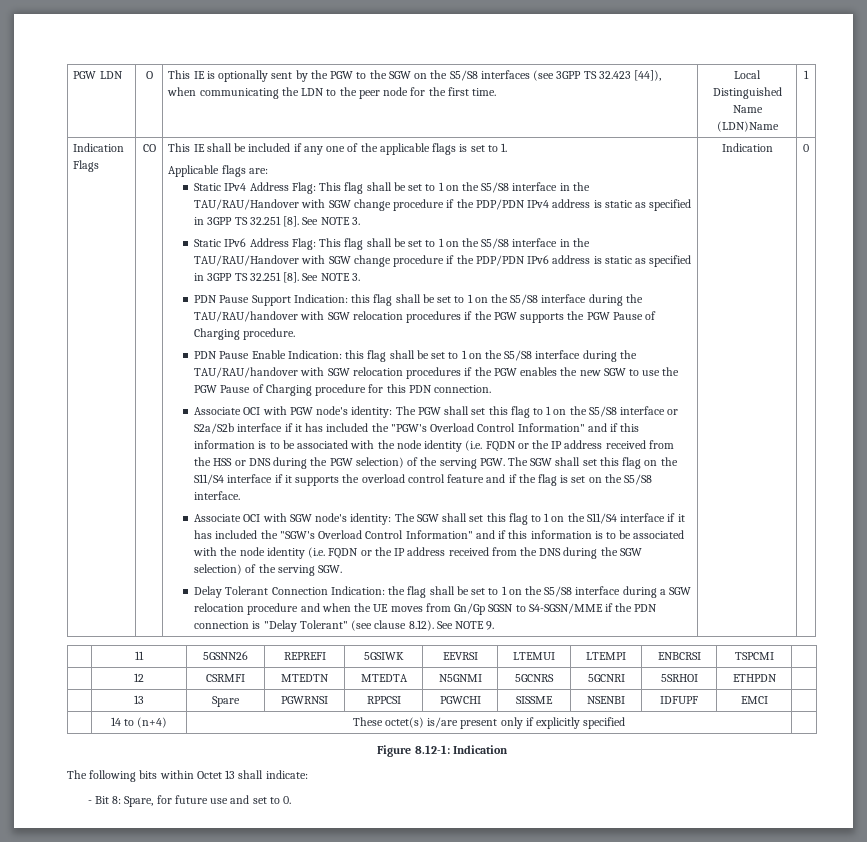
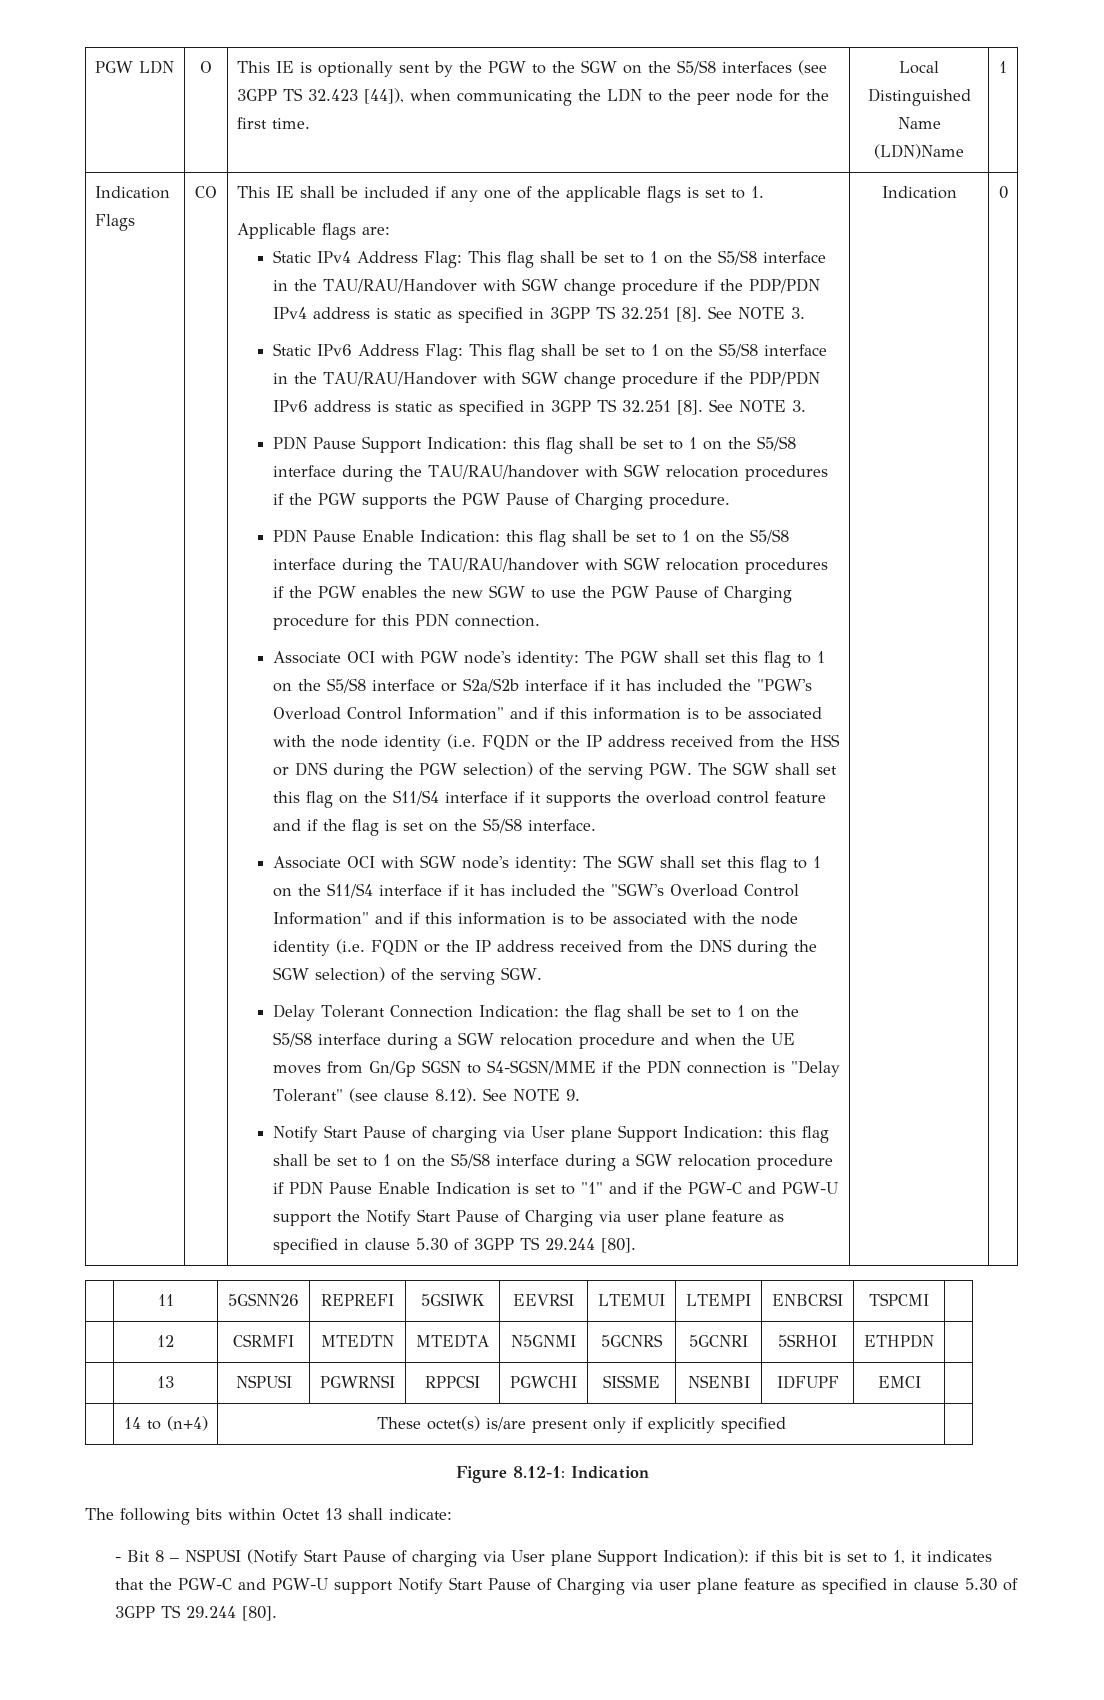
(495, 625) none -> [272,1125,829,1143] [272,1153,833,1171] [272,1181,838,1195] [272,1209,784,1227] [272,1237,636,1254] // Notify Start Pause of charging via User plane Support Indication: this flag shall be set to 1 on the S5/S8 interface during a SGW relocation procedure if PDN Pause Enable Indication is set to "1" and if the PGW-C and PGW-U support the Notify Start Pause of Charging via user plane feature as specified in clause 5.30 of 3GPP TS 29.244 [80].
[212,696,240,707] Spare -> [235,1375,292,1388] NSPUSI
[112,795,292,807] 8: Spare, for future use and set to 0. -> [154,1549,992,1567] [114,1577,1018,1595] [114,1605,277,1621] 8 – NSPUSI (Notify Start Pause of charging via User plane Support Indication): if this bit is set to 1, it indicates that the PGW-C and PGW-U support Notify Start Pause of Charging via user plane feature as specified in clause 5.30 of 3GPP TS 29.244 [80].

